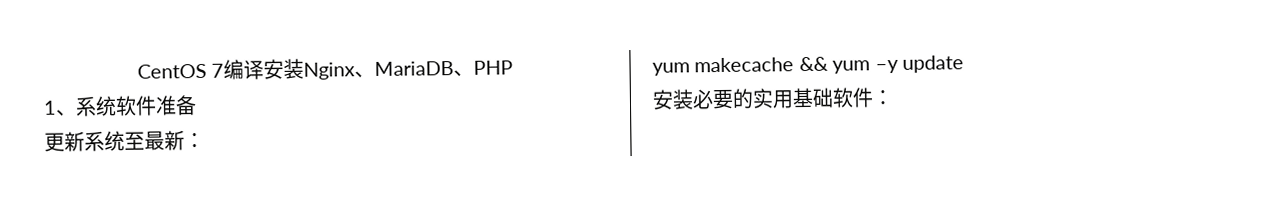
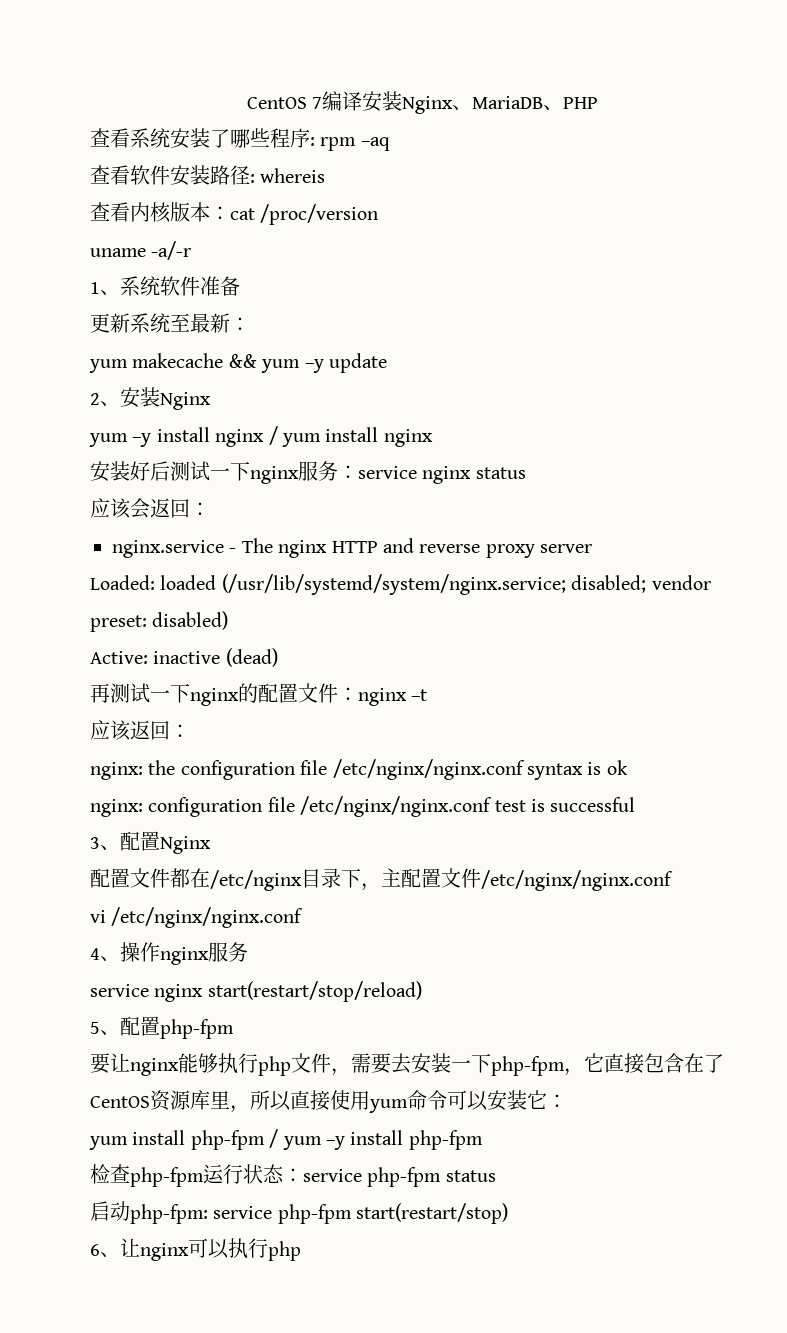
(514, 67) none -> [90,128,390,151] [90,165,326,186] [90,202,379,225] [90,241,192,260] // 查看系统安装了哪些程序: rpm –aq // 查看软件安装路径: whereis // 查看内核版本：cat /proc/version // uname -a/-r
[652,87,894,110] 安装必要的实用基础软件： -> [90,387,211,410] [89,426,433,447] [90,461,526,484] [90,498,210,519] [112,538,593,558] [90,574,711,595] [90,611,229,632] [90,648,278,667] [90,683,428,706] [90,720,190,741] [90,759,628,780] [90,796,636,817] [90,831,211,854] [90,868,673,891] [90,907,304,928] [90,942,248,965] [90,981,422,1002] [90,1016,234,1039] [90,1053,724,1076] [90,1090,567,1113] [89,1129,483,1150] [90,1164,496,1187] [90,1201,509,1224] [90,1238,301,1261] 2、安装Nginx // yum –y install nginx / yum install nginx // 安装好后测试一下nginx服务：service nginx status // 应该会返回： // nginx.service - The nginx HTTP and reverse proxy server // Loaded: loaded (/usr/lib/systemd/system/nginx.service; disabled; vendor preset: disabled) // Active: inactive (dead) // 再测试一下nginx的配置文件：nginx –t // 应该返回： // nginx: the configuration file /etc/nginx/nginx.conf syntax is ok // nginx: configuration file /etc/nginx/nginx.conf test is successful // 3、配置Nginx // 配置文件都在/etc/nginx目录下，主配置文件/etc/nginx/nginx.conf // vi /etc/nginx/nginx.conf // 4、操作nginx服务 // service nginx start(restart/stop/reload) // 5、配置php-fpm // 要让nginx能够执行php文件，需要去安装一下php-fpm，它直接包含在了CentOS资源库里，所以直接使用yum命令可以安装它： // yum install php-fpm / yum –y install php-fpm // 检查php-fpm运行状态：service php-fpm status // 启动php-fpm: service php-fpm start(restart/stop) // 6、让nginx可以执行php

